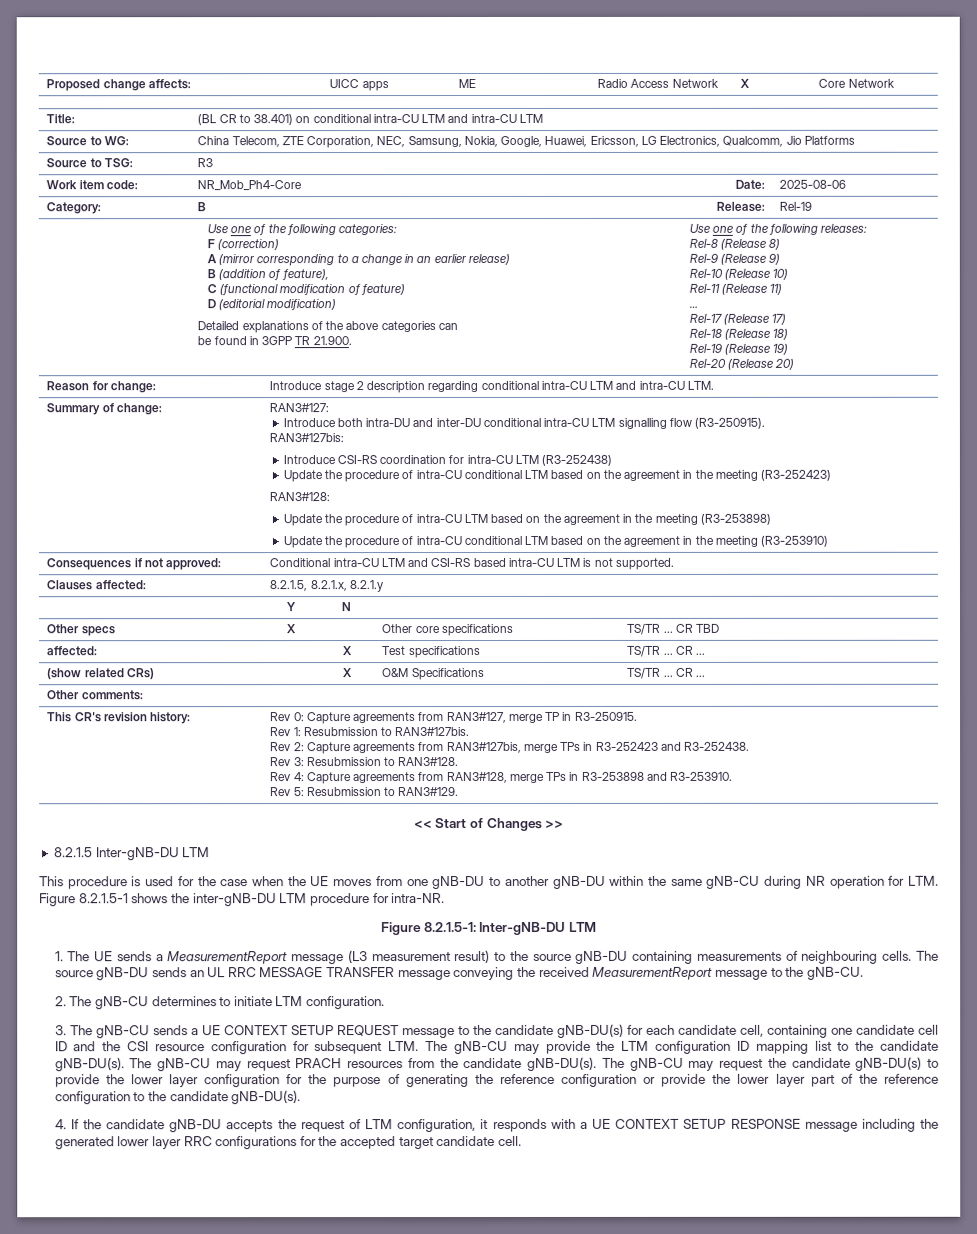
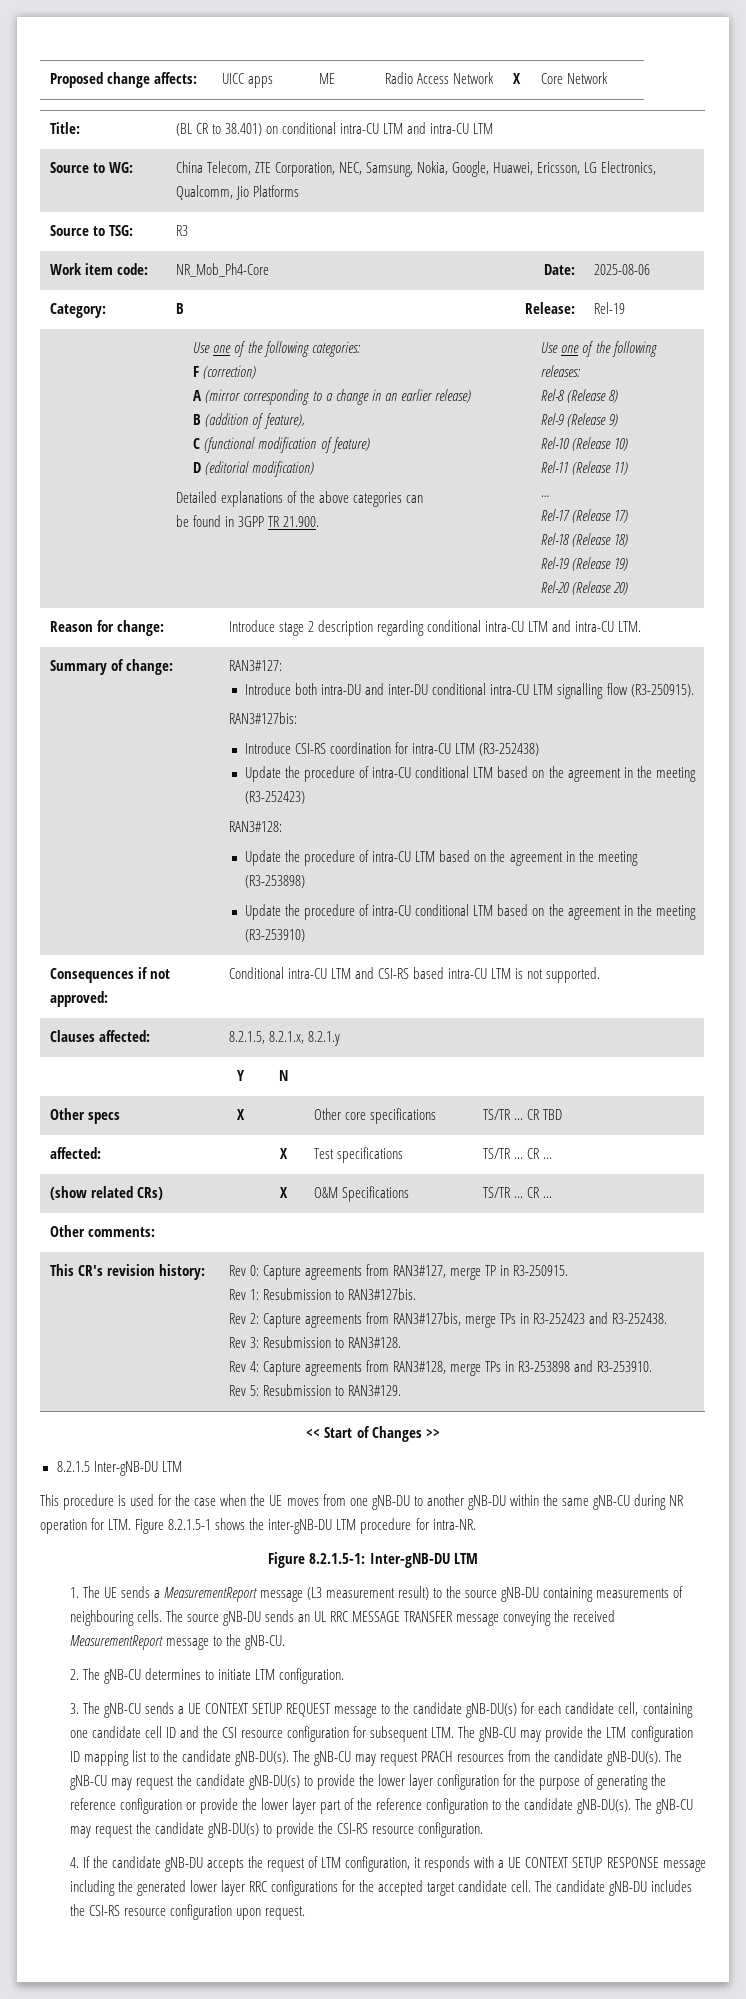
(302, 1097) none -> [635,1798,694,1814] [69,1822,484,1838] The gNB-CU may request the candidate gNB-DU(s) to provide the CSI-RS resource configuration.
(523, 1140) none -> [535,1880,693,1896] [69,1904,305,1920] The candidate gNB-DU includes the CSI-RS resource configuration upon request.

